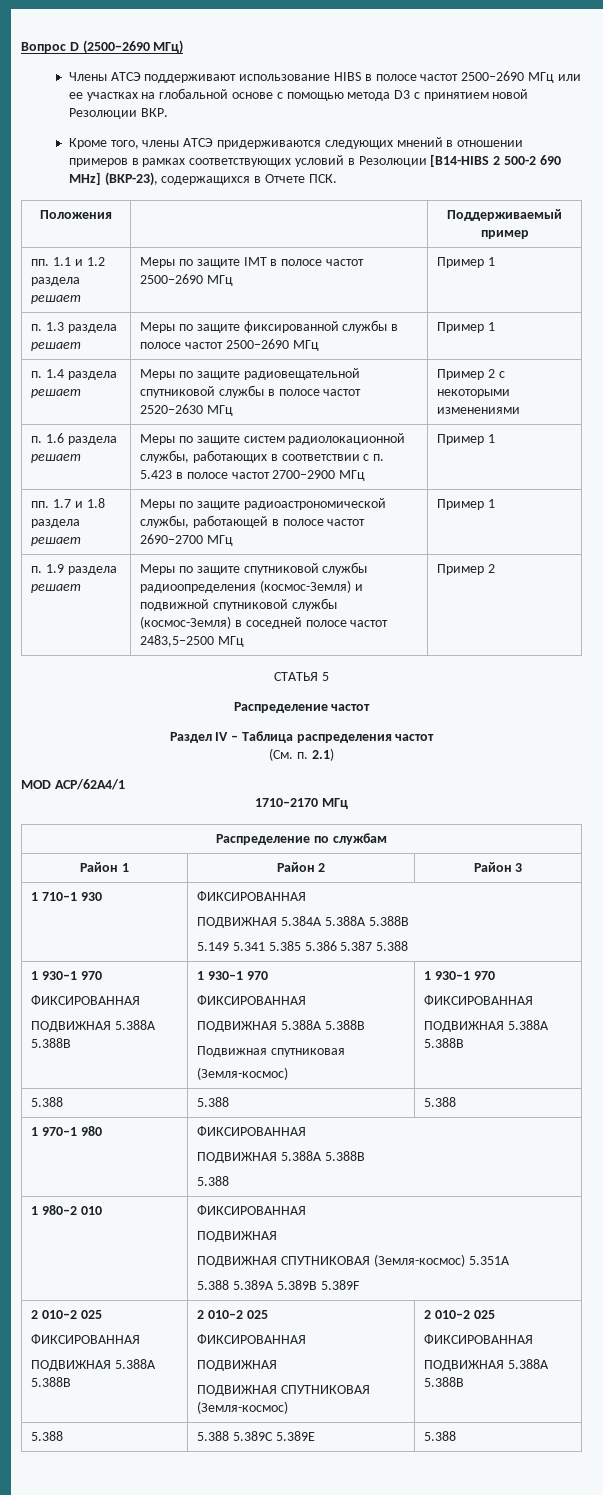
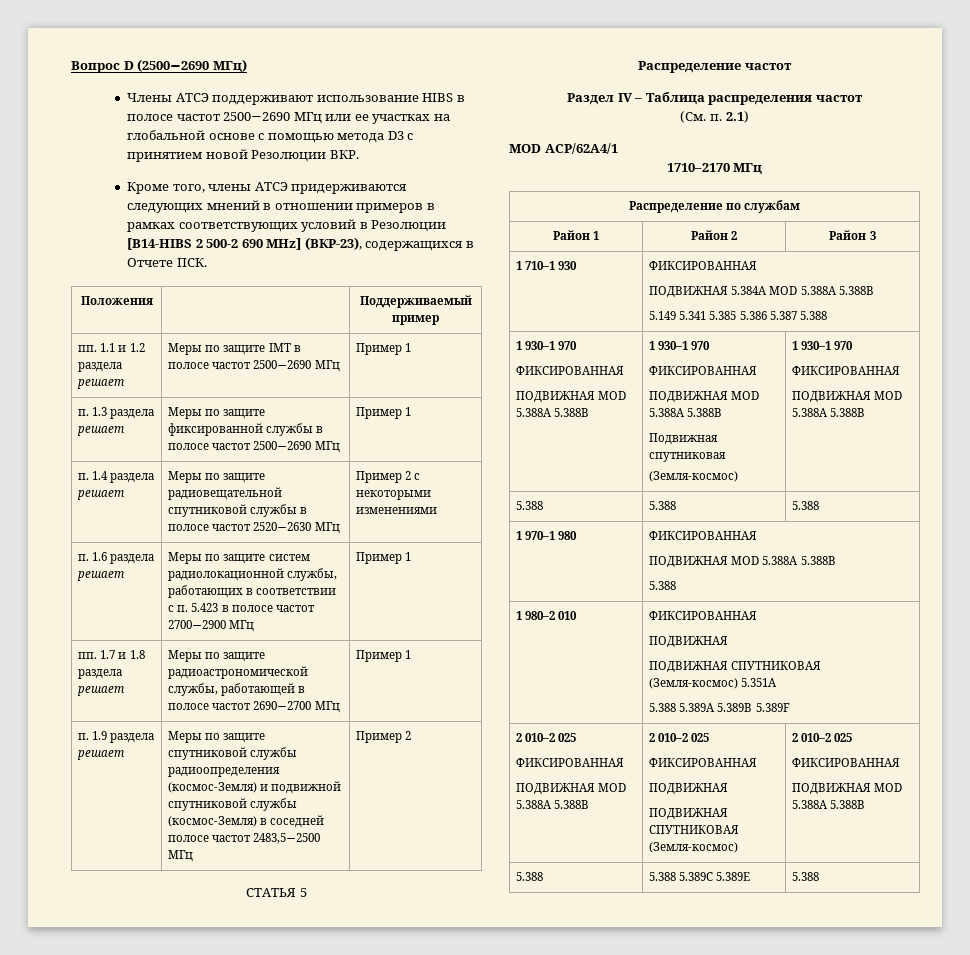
(323, 921) none -> [769,286,798,295] MOD
(112, 1026) none -> [598,391,627,400] MOD
(278, 1026) none -> [731,391,760,400] MOD
(505, 1026) none -> [874,391,903,400] MOD
(278, 1157) none -> [731,556,760,565] MOD
(112, 1365) none -> [598,783,627,792] MOD
(505, 1365) none -> [874,783,903,792] MOD

